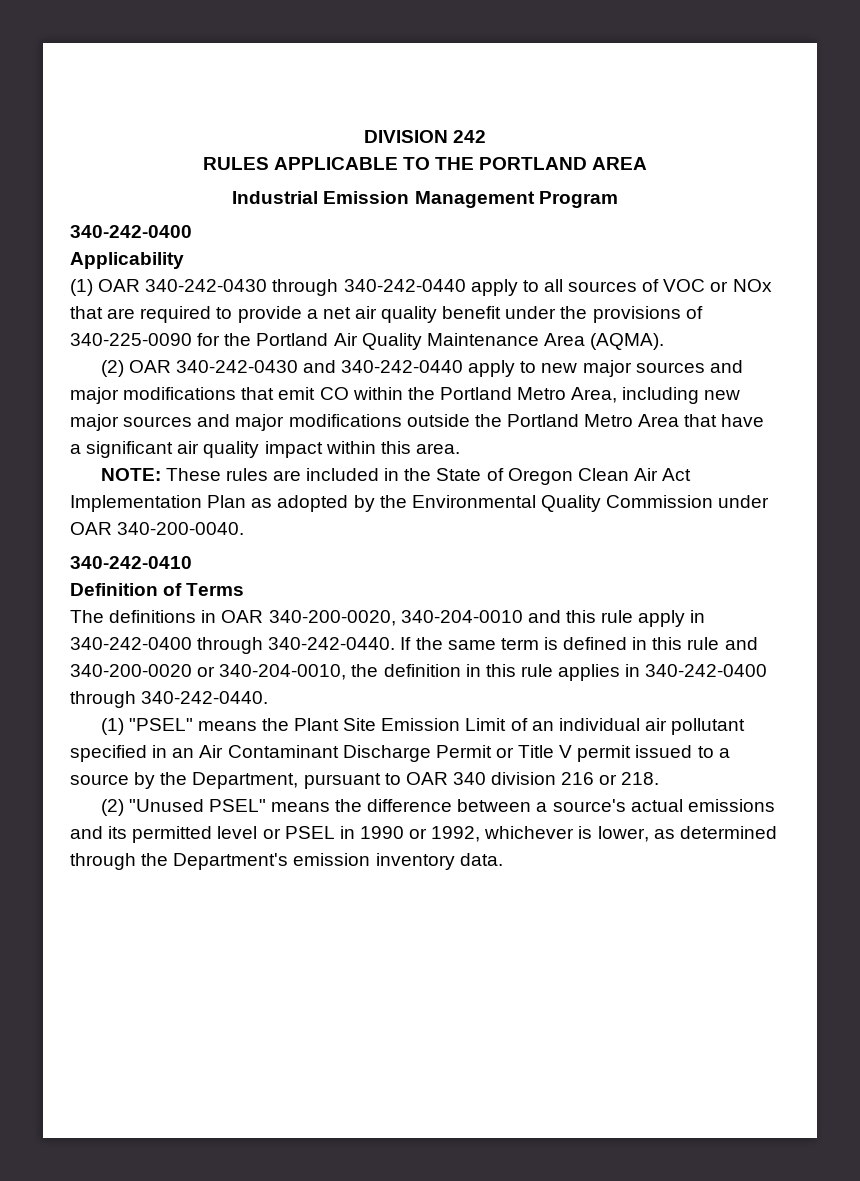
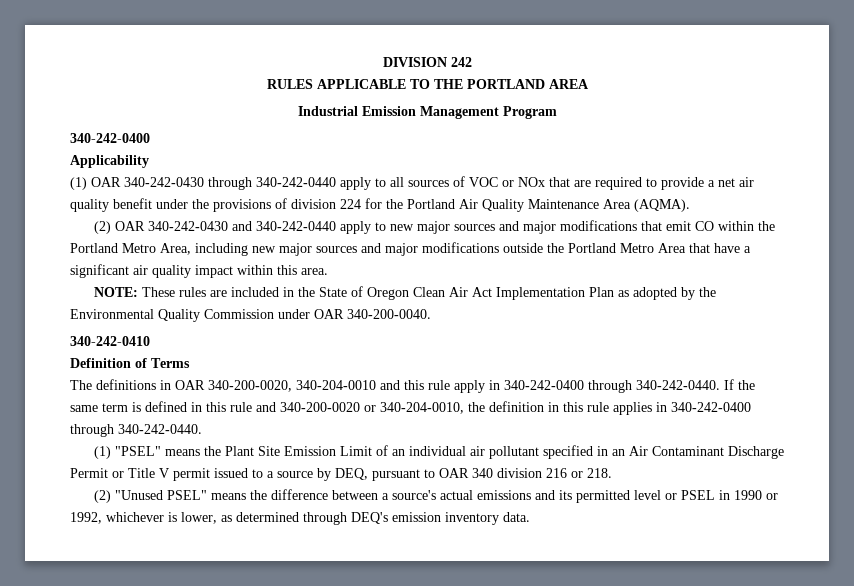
[70,333,192,346] 340-225-0090 -> [291,199,361,209] division 224
[160,772,299,789] the Department, -> [335,468,368,480] DEQ,
[141,853,289,870] the Department's -> [351,512,388,524] DEQ's

